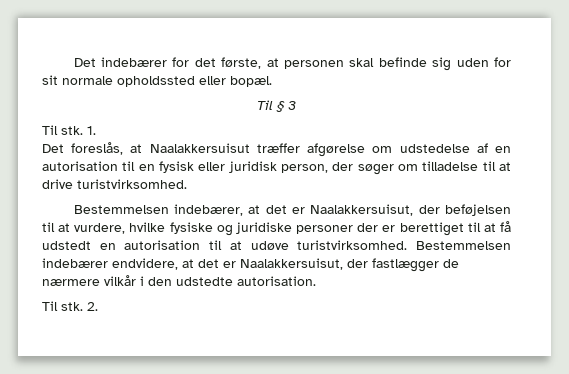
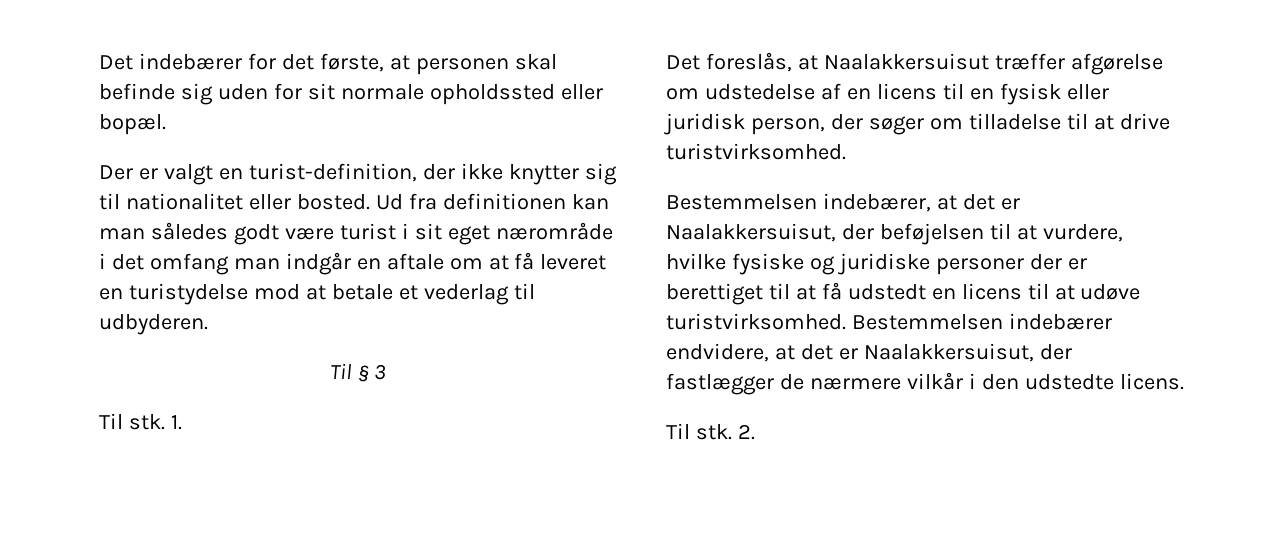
(272, 81) none -> [99,163,617,185] [99,193,609,210] [99,222,613,245] [99,252,607,275] [99,283,535,305] [99,314,208,335] // Der er valgt en turist-definition, der ikke knytter sig til nationalitet eller bosted. Ud fra definitionen kan man således godt være turist i sit eget nærområde i det omfang man indgår en aftale om at få leveret en turistydelse mod at betale et vederlag til udbyderen.
[42,161,118,171] autorisation -> [876,83,937,100] licens
[124,240,201,250] autorisation -> [961,283,1022,300] licens
[237,276,316,286] autorisation. -> [1119,373,1184,390] licens.

